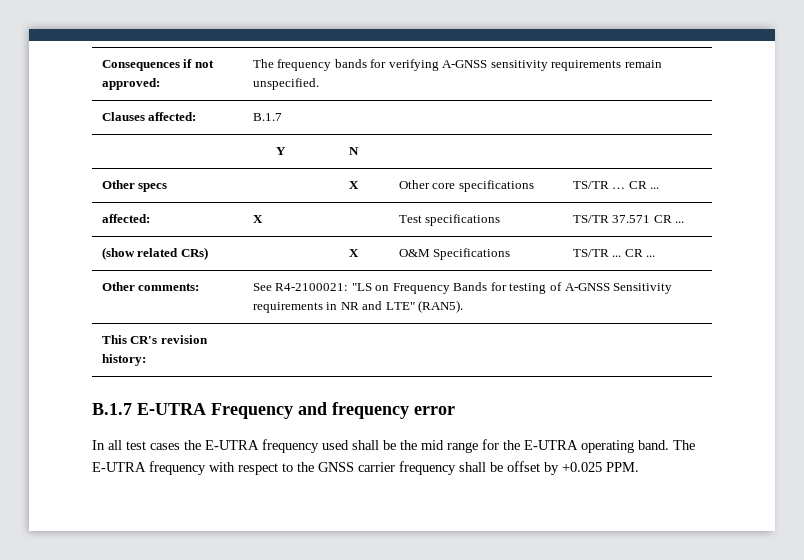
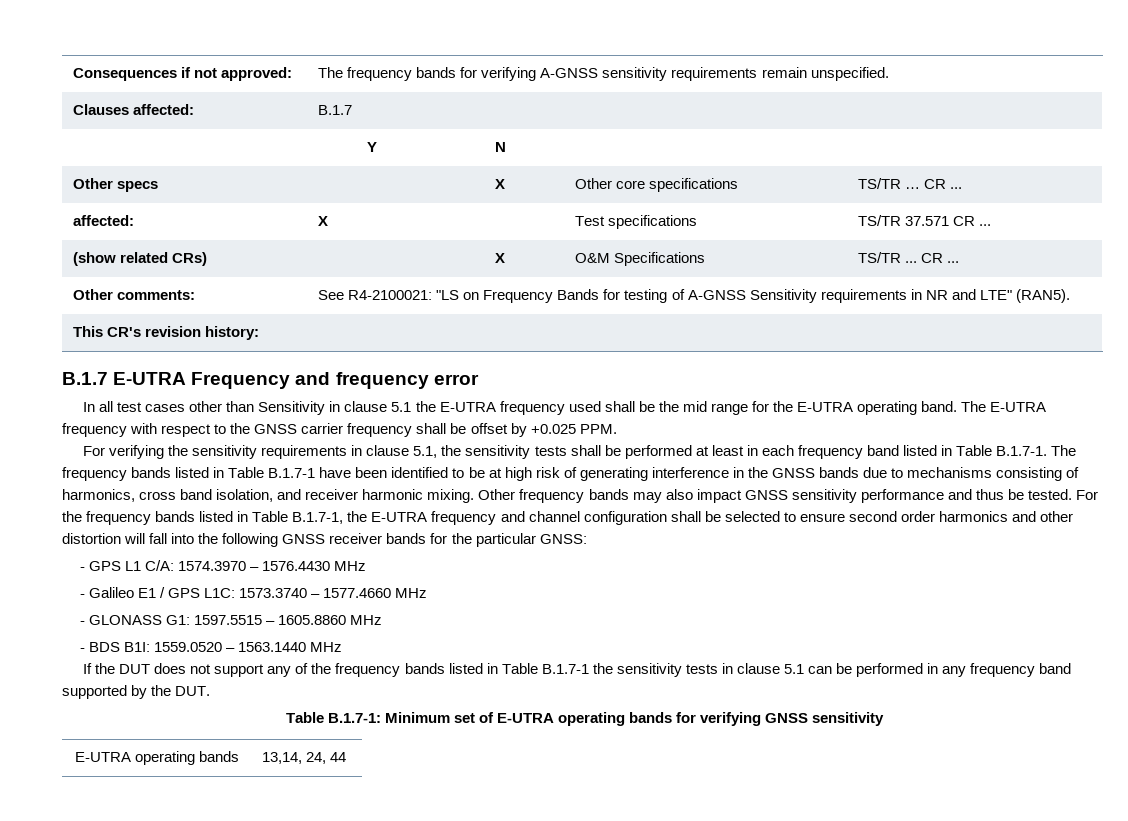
(180, 446) none -> [189,401,412,415] other than Sensitivity in clause 5.1
(639, 467) none -> [83,445,1077,459] [62,467,1080,481] [62,489,1099,503] [62,511,1074,525] [62,533,587,547] [80,560,367,571] [80,587,428,598] [80,615,383,625] [80,642,343,652] [83,663,1072,677] [62,685,211,699] [285,712,885,726] [74,751,240,765] [262,752,347,764] // For verifying the sensitivity requirements in clause 5.1, the sensitivity tests shall be performed at least in each frequency band listed in Table B.1.7-1. The frequency bands listed in Table B.1.7-1 have been identified to be at high risk of generating interference in the GNSS bands due to mechanisms consisting of harmonics, cross band isolation, and receiver harmonic mixing. Other frequency bands may also impact GNSS sensitivity performance and thus be tested. For the frequency bands listed in Table B.1.7-1, the E-UTRA frequency and channel configuration shall be selected to ensure second order harmonics and other distortion will fall into the following GNSS receiver bands for the particular GNSS: // - GPS L1 C/A: 1574.3970 – 1576.4430 MHz // - Galileo E1 / GPS L1C: 1573.3740 – 1577.4660 MHz // - GLONASS G1: 1597.5515 – 1605.8860 MHz // - BDS B1I: 1559.0520 – 1563.1440 MHz // If the DUT does not support any of the frequency bands listed in Table B.1.7-1 the sensitivity tests in clause 5.1 can be performed in any frequency band supported by the DUT. // Table B.1.7-1: Minimum set of E-UTRA operating bands for verifying GNSS sensitivity // E-UTRA operating bands | 13,14, 24, 44

